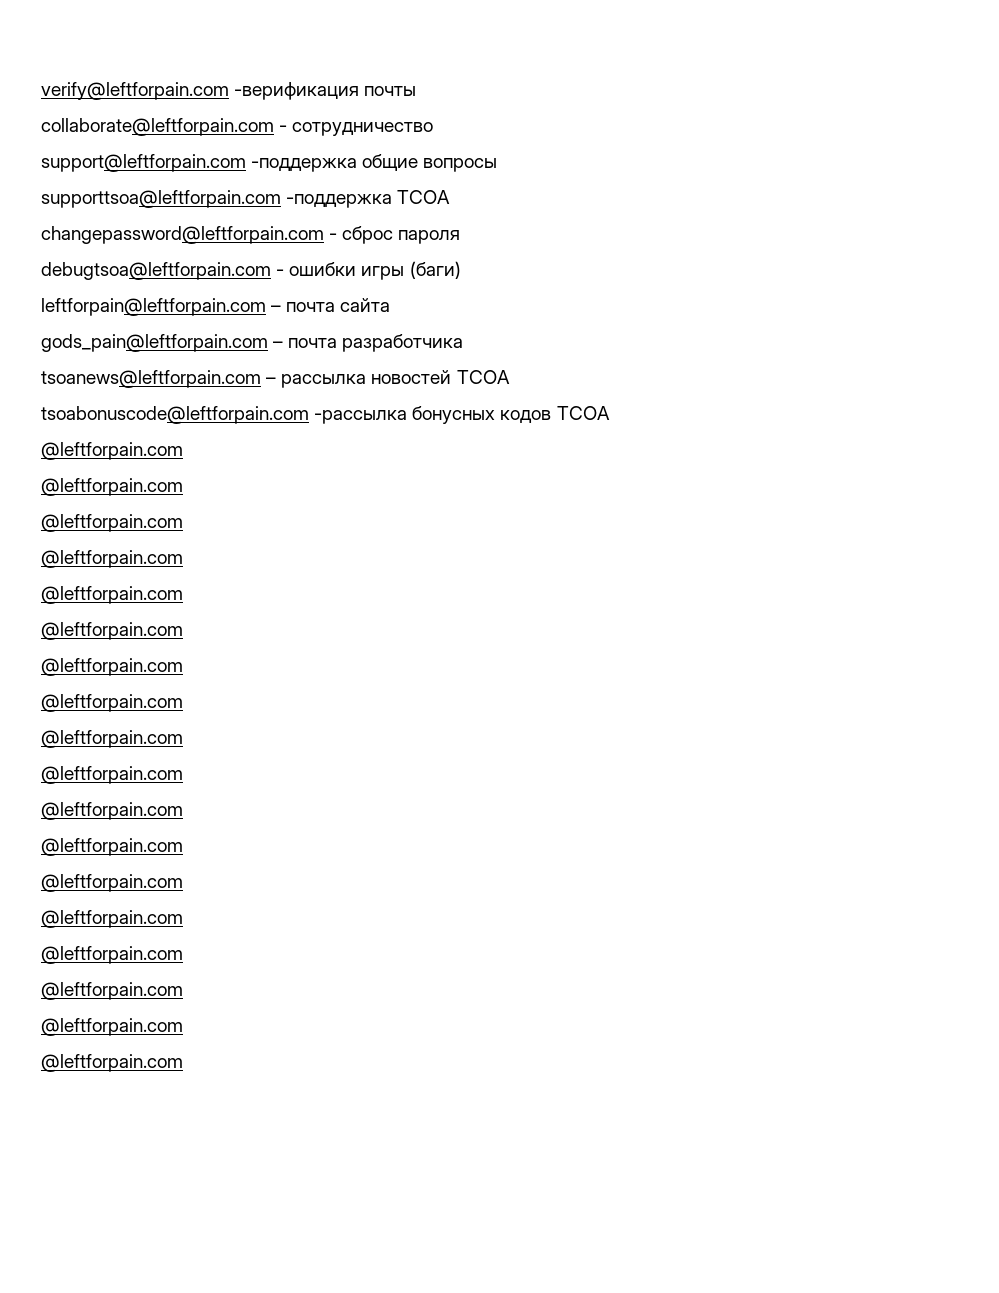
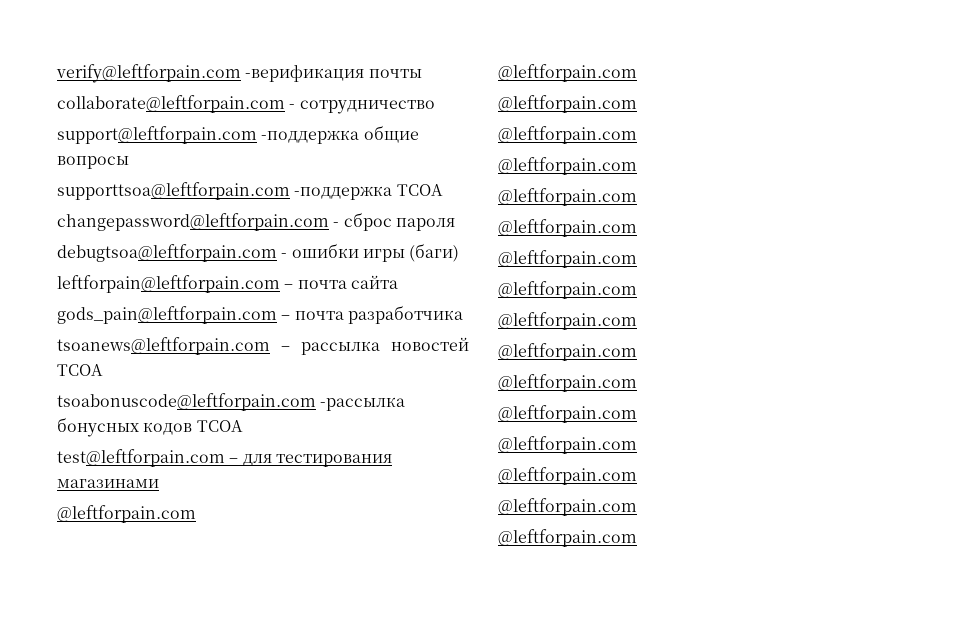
[41,442,183,460] @leftforpain.com -> [57,449,392,467] [57,479,159,488] test@leftforpain.com – для тестирования магазинами

